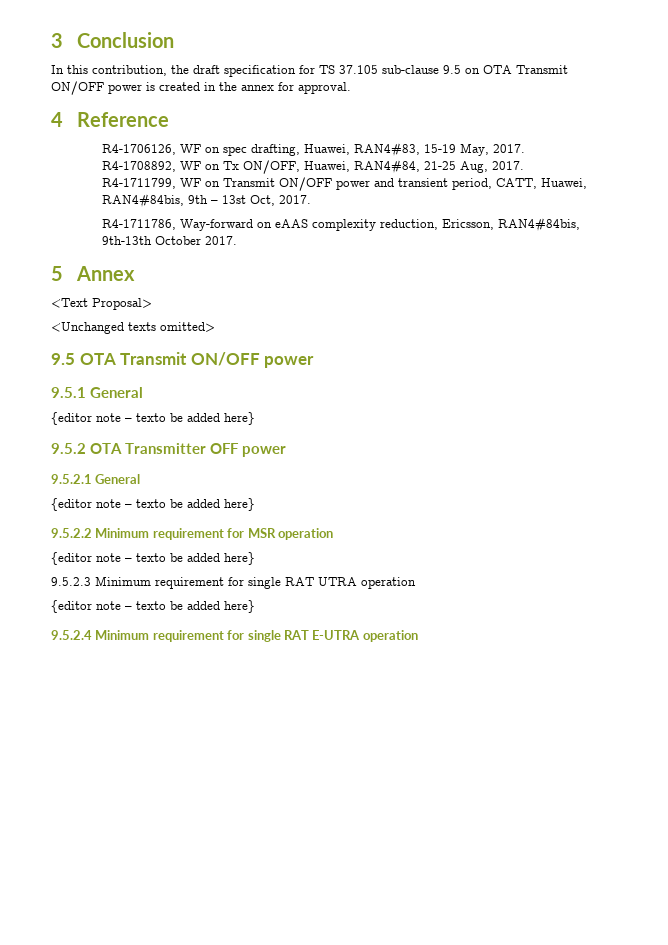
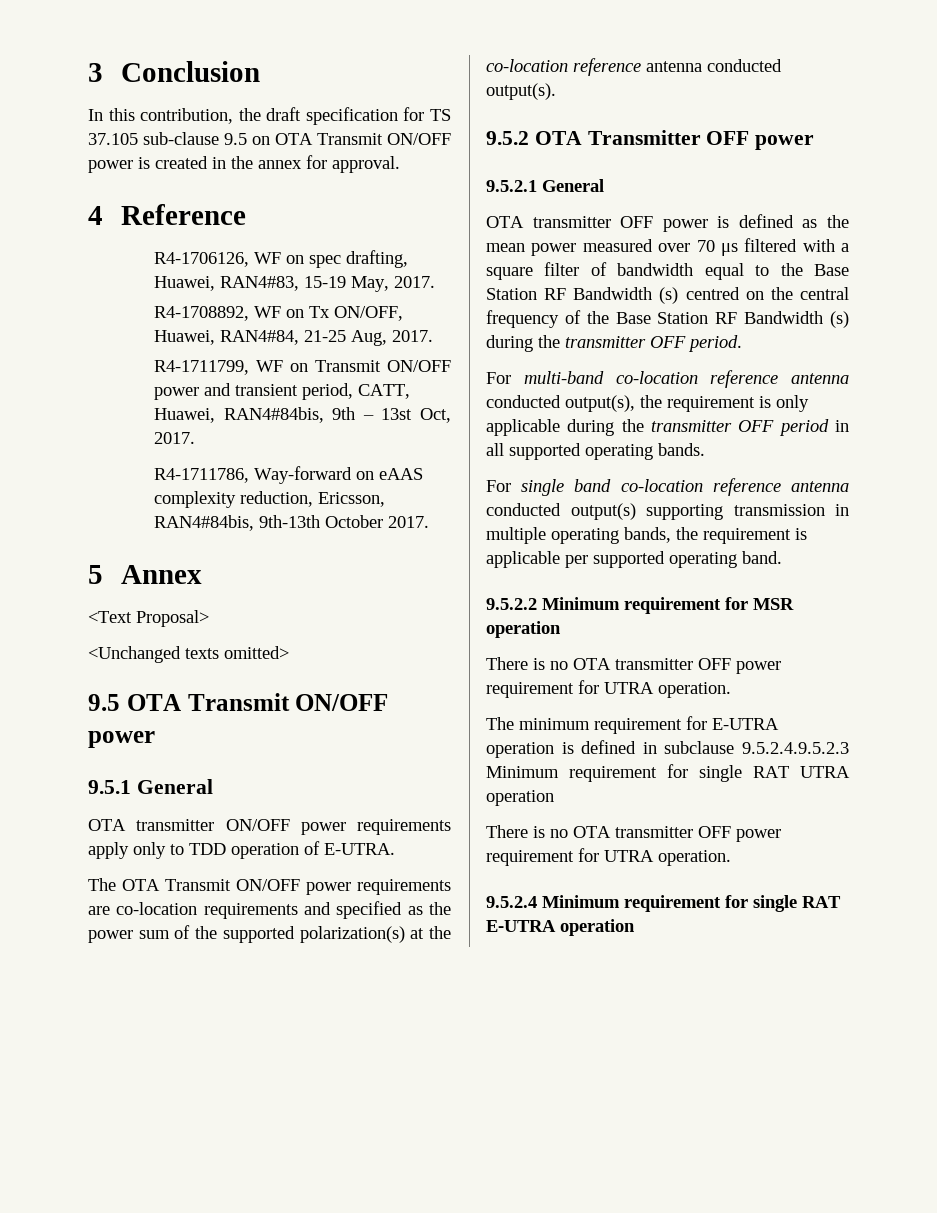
[51,412,255,425] {editor note – texto be added here} -> [88,819,451,835] [88,841,395,859] [88,878,451,895] [88,901,451,919] [88,925,451,943] [486,58,782,76] [486,83,556,100] OTA transmitter ON/OFF power requirements apply only to TDD operation of E-UTRA. // The OTA Transmit ON/OFF power requirements are co-location requirements and specified as the power sum of the supported polarization(s) at the co-location reference antenna conducted output(s).
[51,498,255,511] {editor note – texto be added here} -> [486,214,849,232] [486,238,849,256] [486,262,849,280] [486,287,849,304] [486,310,849,328] [486,335,742,352] [486,370,849,388] [486,395,809,412] [486,419,849,436] [486,443,705,460] [486,478,849,496] [486,503,849,520] [486,527,807,544] [486,551,782,568] OTA transmitter OFF power is defined as the mean power measured over 70 μs filtered with a square filter of bandwidth equal to the Base Station RF Bandwidth (s) centred on the central frequency of the Base Station RF Bandwidth (s) during the transmitter OFF period. // For multi-band co-location reference antenna conducted output(s), the requirement is only applicable during the transmitter OFF period in all supported operating bands. // For single band co-location reference antenna conducted output(s) supporting transmission in multiple operating bands, the requirement is applicable per supported operating band.
[51,552,255,565] [51,577,91,586] {editor note – texto be added here} // 9.5.2.3 -> [486,657,781,674] [486,680,731,698] [486,716,779,734] [486,740,849,758] There is no OTA transmitter OFF power requirement for UTRA operation. // The minimum requirement for E-UTRA operation is defined in subclause 9.5.2.4.9.5.2.3
[51,600,255,613] {editor note – texto be added here} -> [486,825,781,842] [486,848,731,866] There is no OTA transmitter OFF power requirement for UTRA operation.

